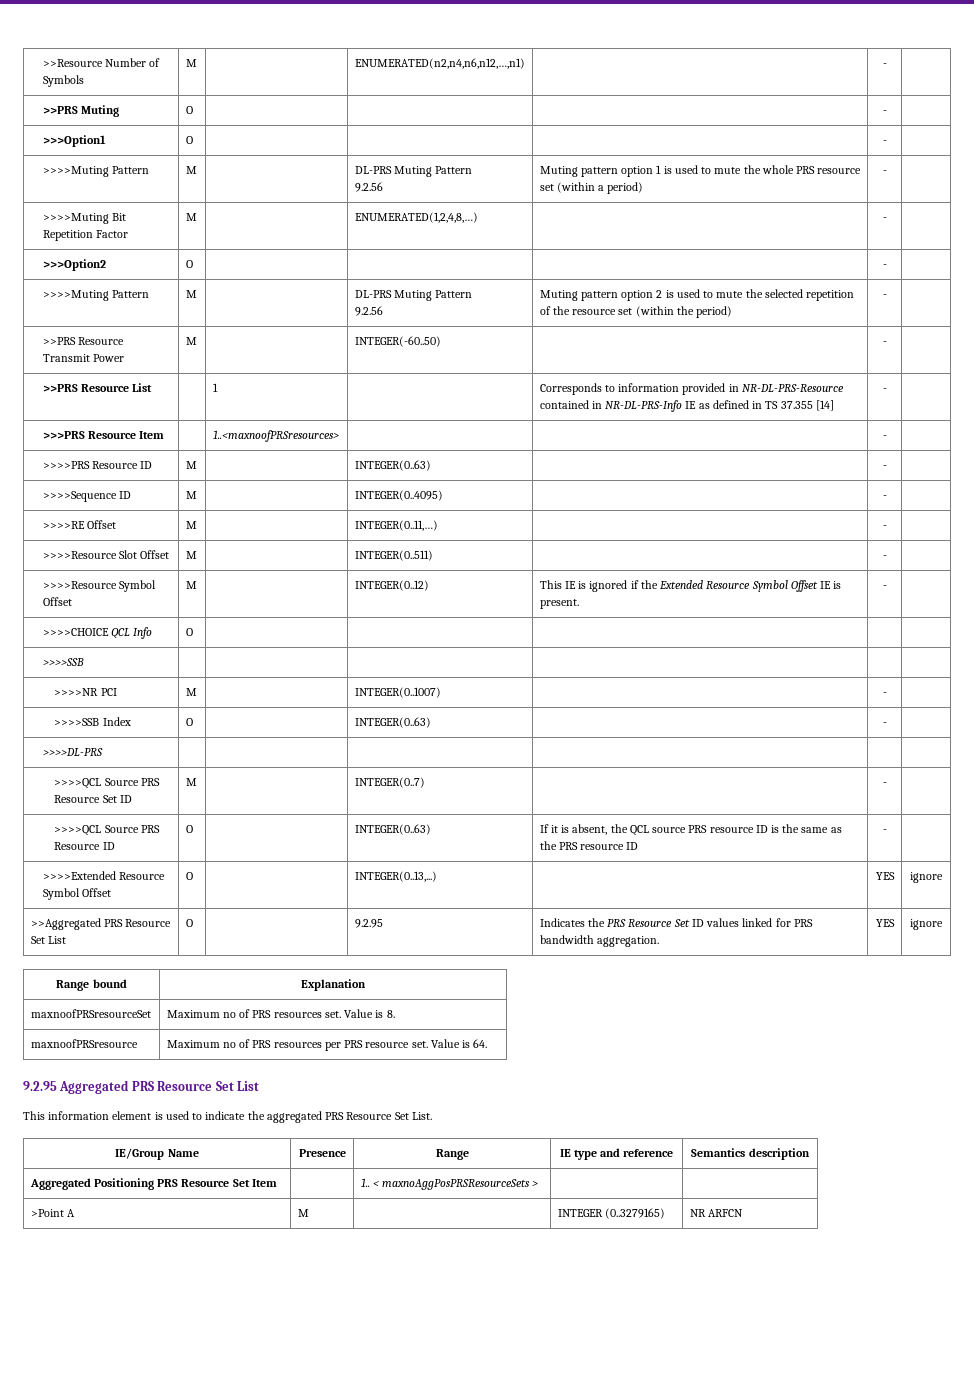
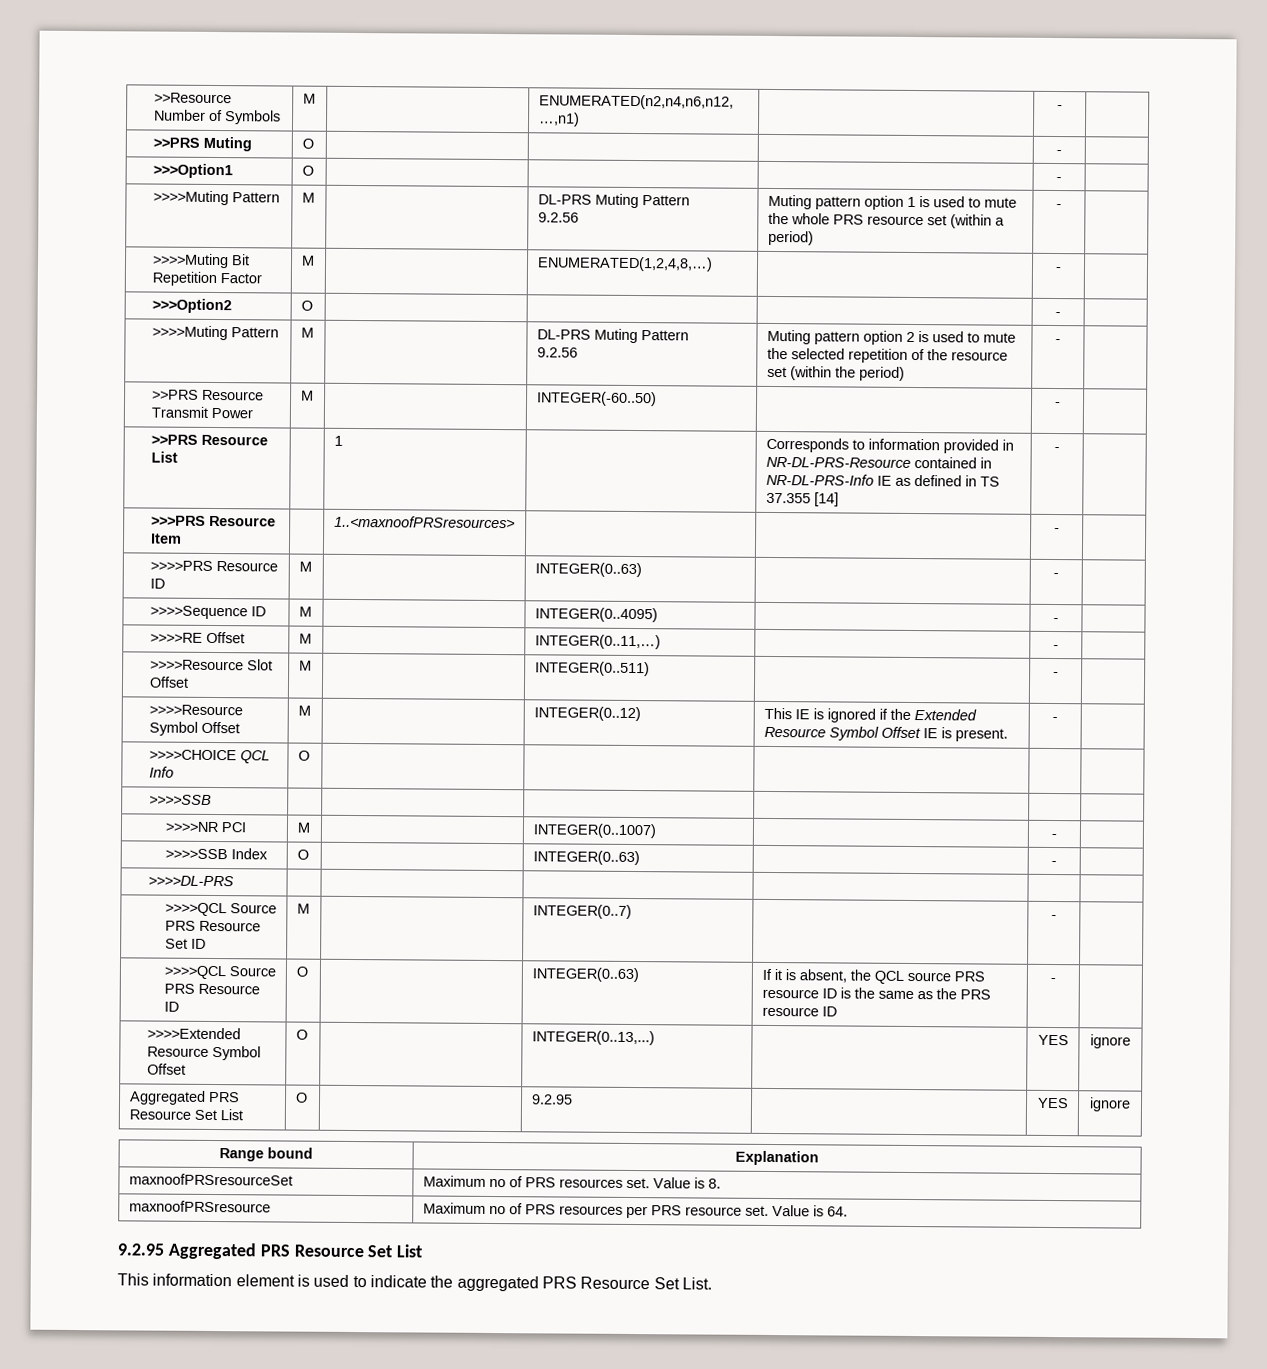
[30,918,101,930] >>Aggregated -> [128,1090,206,1105] Aggregated
[539,918,813,927] [539,935,659,947] Indicates the PRS Resource Set ID values linked for PRS bandwidth aggregation. -> (573, 1099) none
[115,1148,199,1160] [298,1149,346,1157] [435,1149,469,1160] [559,1148,674,1160] [691,1148,810,1160] [29,1178,277,1190] [360,1178,539,1190] [30,1209,75,1217] [297,1209,309,1217] [557,1208,665,1219] [689,1209,743,1217] // IE/Group Name | Presence | Range | IE type and reference | Semantics description // Aggregated Positioning PRS Resource Set Item | | 1.. < maxnoAggPosPRSResourceSets > | | // >Point A | M | | INTEGER (0..3279165) | NR ARFCN -> (712, 1283) none

